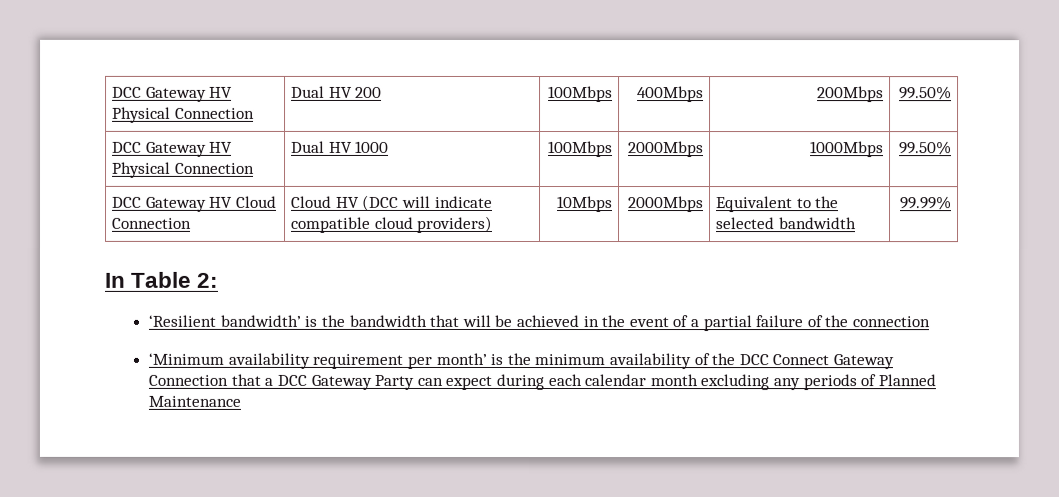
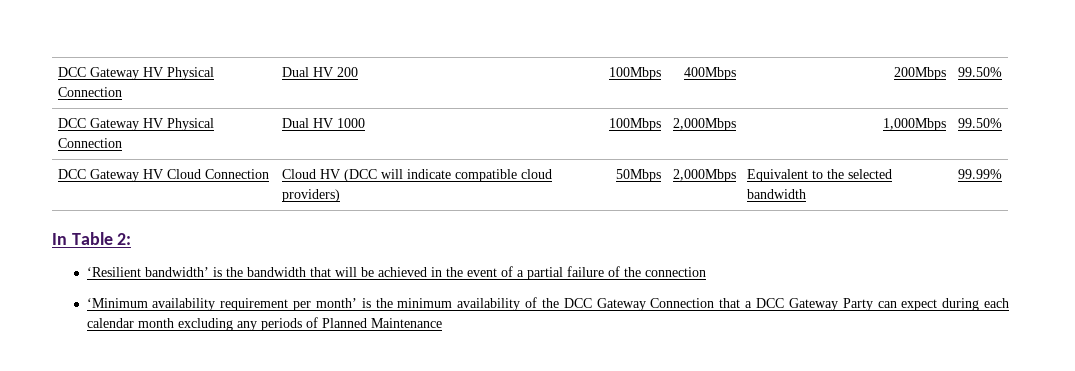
[627,141,704,158] [809,141,884,158] 2000Mbps | 1000Mbps -> [673,118,737,131] [883,118,947,131] 2,000Mbps | 1,000Mbps
[556,196,613,213] [627,196,704,213] 10Mbps | 2000Mbps -> [616,169,662,182] [673,169,737,182] 50Mbps | 2,000Mbps
[772,354,830,366] Connect -> (592, 303) none

